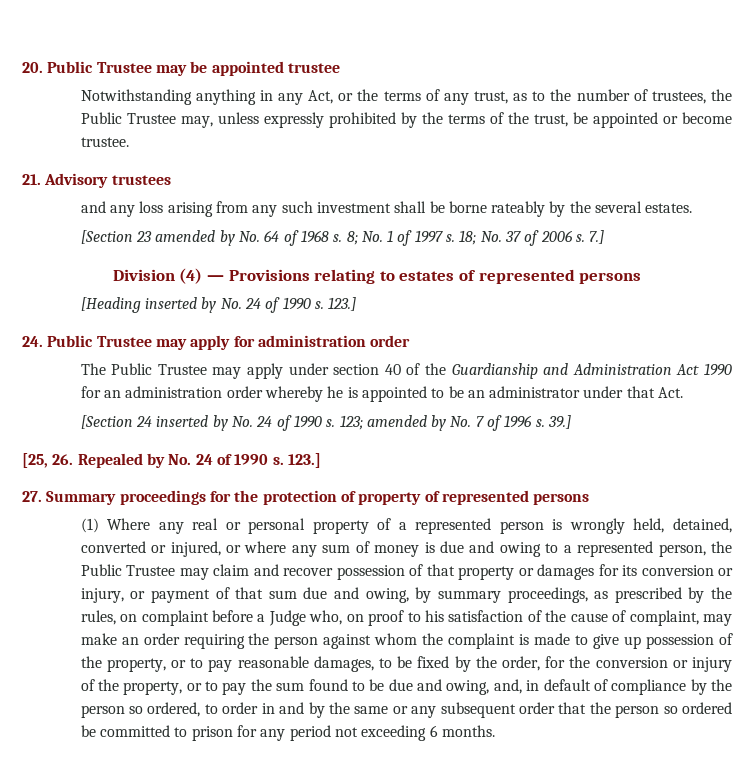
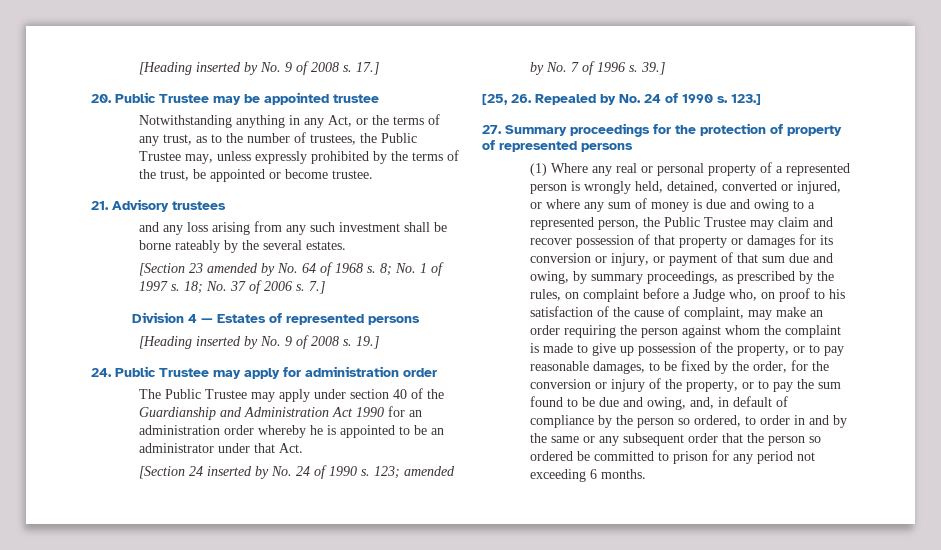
(22, 67) none -> [138,61,379,75] [Heading inserted by No. 9 of 2008 s. 17.] //
[179,268,455,284] (4) — Provisions relating to estates -> [187,314,266,323] 4 — Estates
[244,297,357,313] 24 of 1990 s. 123.] -> [284,335,379,349] 9 of 2008 s. 19.]

